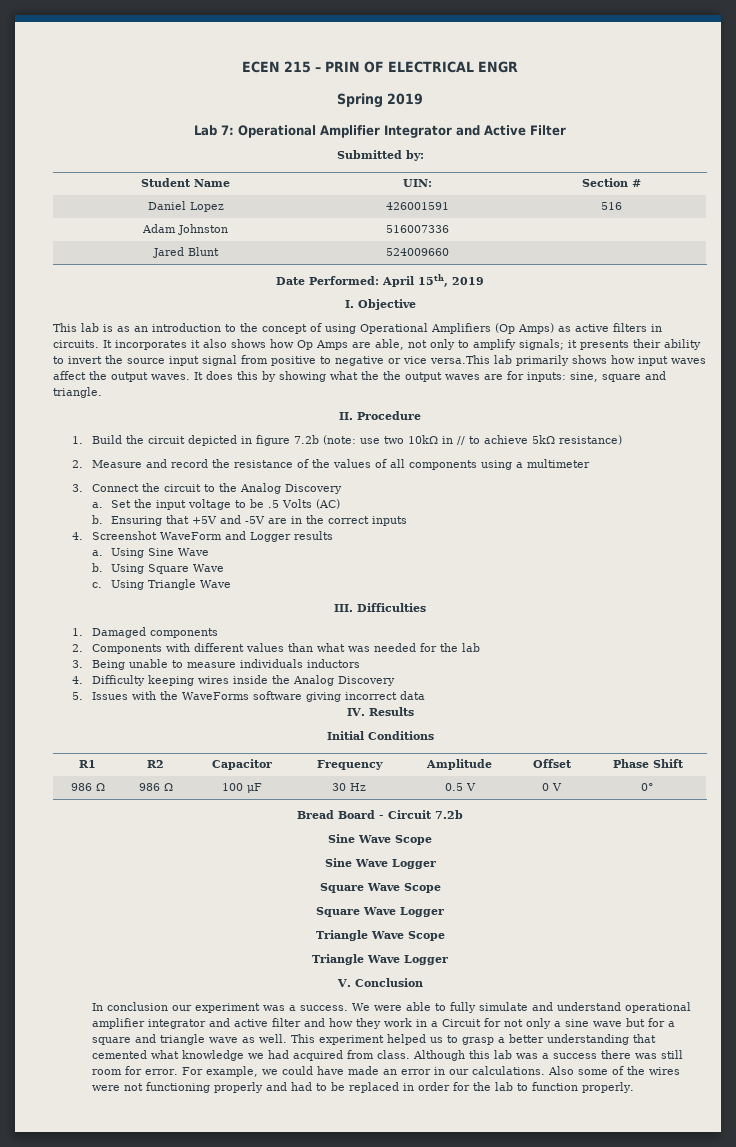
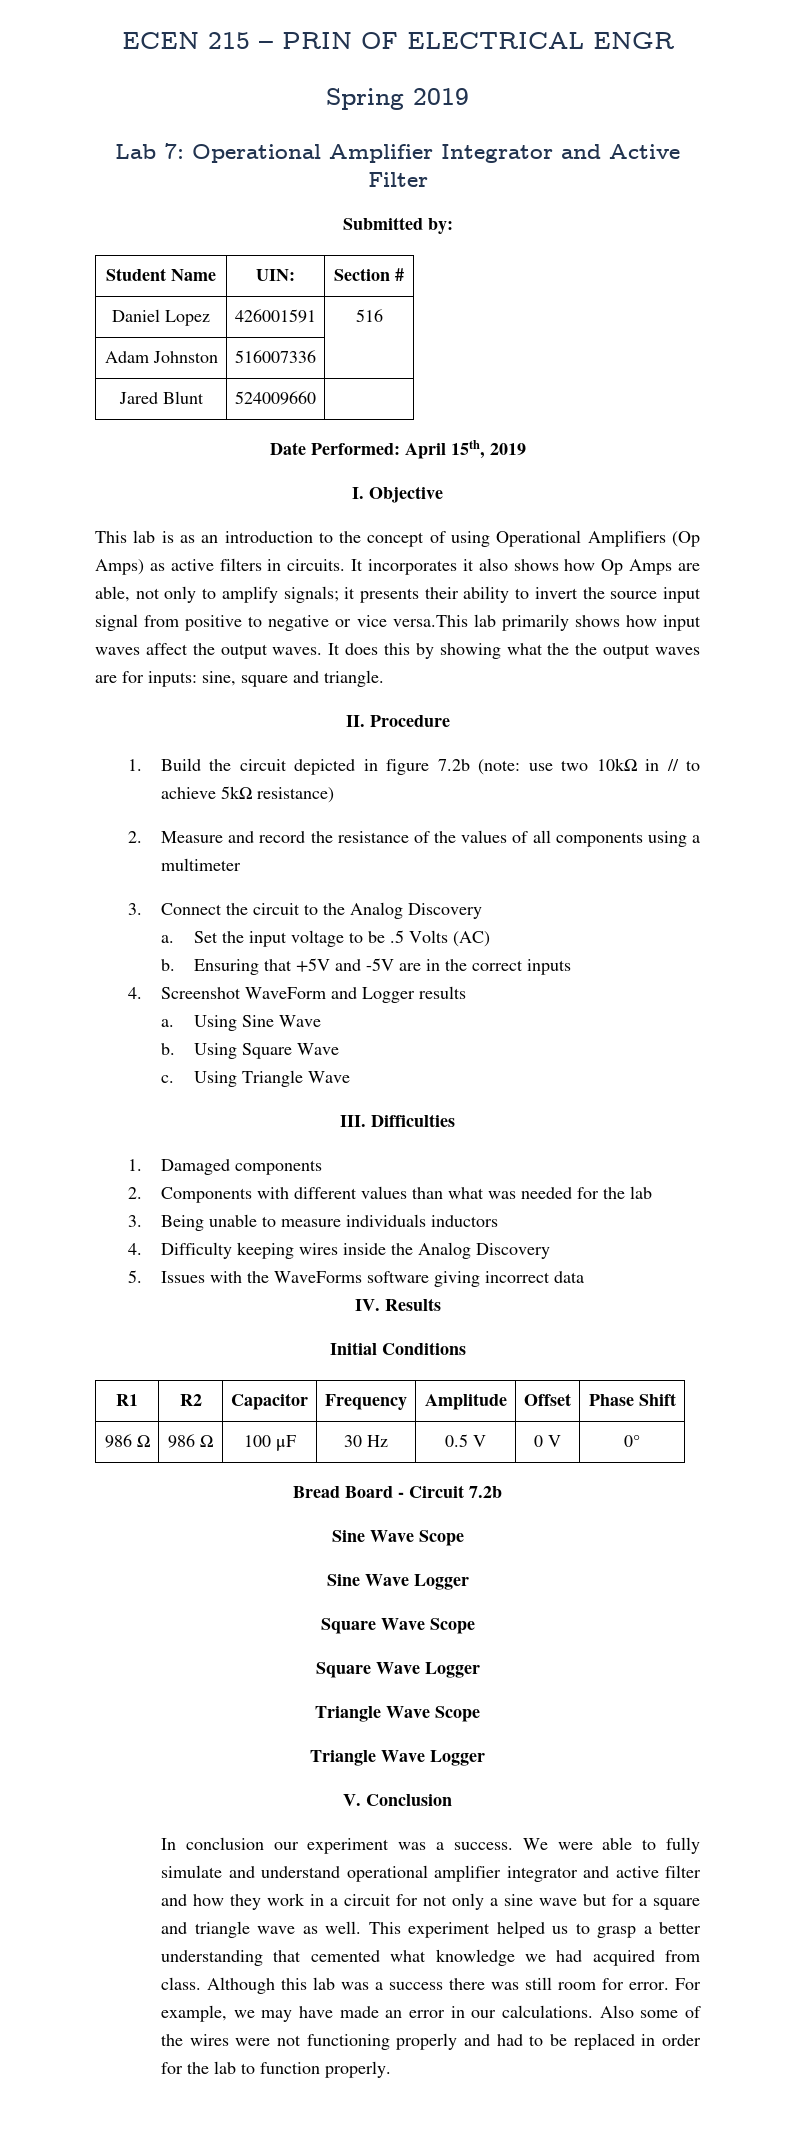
[441,1019,481,1027] Circuit -> [343,1894,391,1906] circuit
[281,1066,313,1075] could -> [261,2010,293,2022] may

